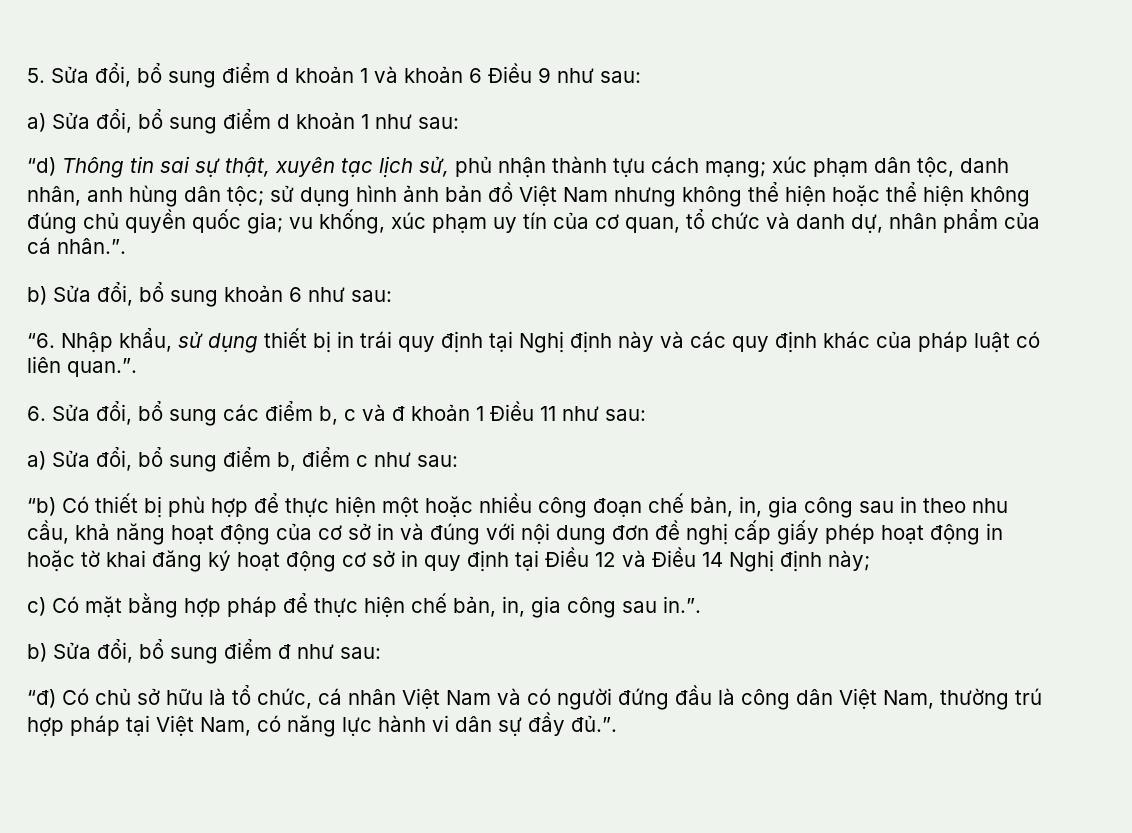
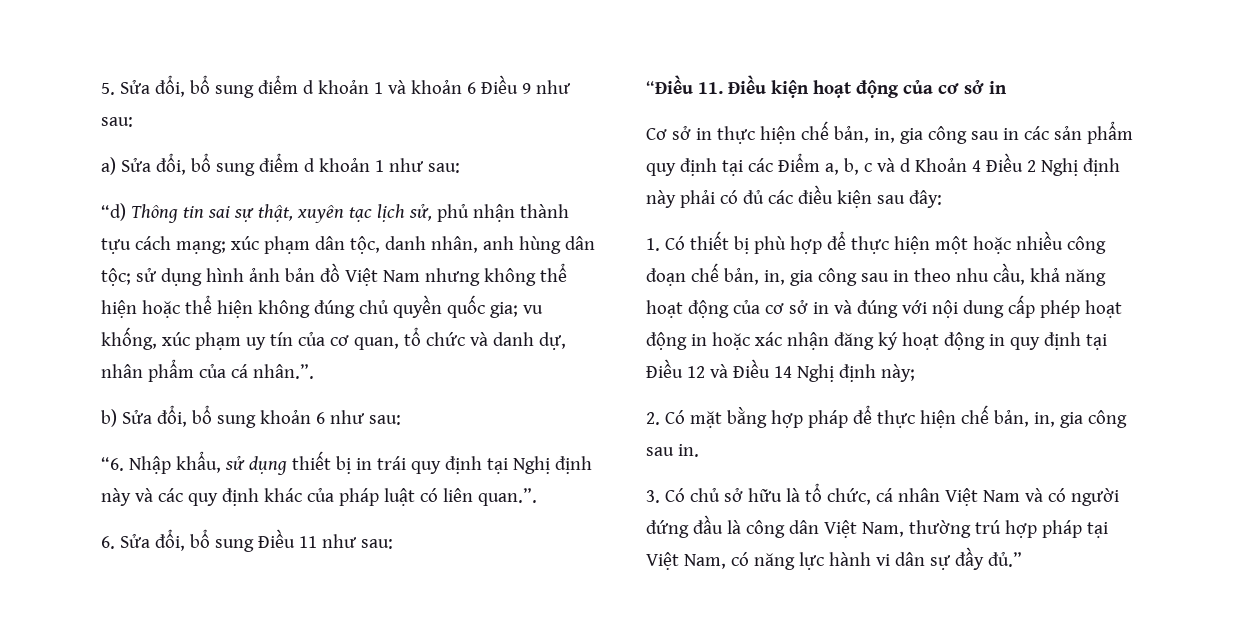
[223,401,646,425] [27,447,458,472] [27,497,56,516] các điểm b, c và đ khoản 1 Điều 11 như sau: // a) Sửa đổi, bổ sung điểm b, điểm c như sau: // “b) -> [257,529,393,549] [646,75,1007,98] [646,121,1133,144] [646,153,1120,176] [646,185,942,208] [646,238,660,251] Điều 11 như sau: // “Điều 11. Điều kiện hoạt động của cơ sở in // Cơ sở in thực hiện chế bản, in, gia công sau in các sản phẩm quy định tại các Điểm a, b, c và d Khoản 4 Điều 2 Nghị định này phải có đủ các điều kiện sau đây: // 1.
[612,520,819,545] đơn đề nghị cấp giấy -> [1007,295,1035,318] cấp
[81,550,146,567] tờ khai -> [754,332,829,350] xác nhận
[342,550,395,567] cơ sở -> (985, 341) none
[27,597,46,616] c) -> [646,412,660,425] 2.
[663,596,701,613] [27,639,381,664] [27,689,56,708] in.”. // b) Sửa đổi, bổ sung điểm đ như sau: // “đ) -> [677,444,699,457] [646,490,660,503] in. // 3.
[571,715,617,732] đủ.”. -> [987,552,1022,567] đủ.”

